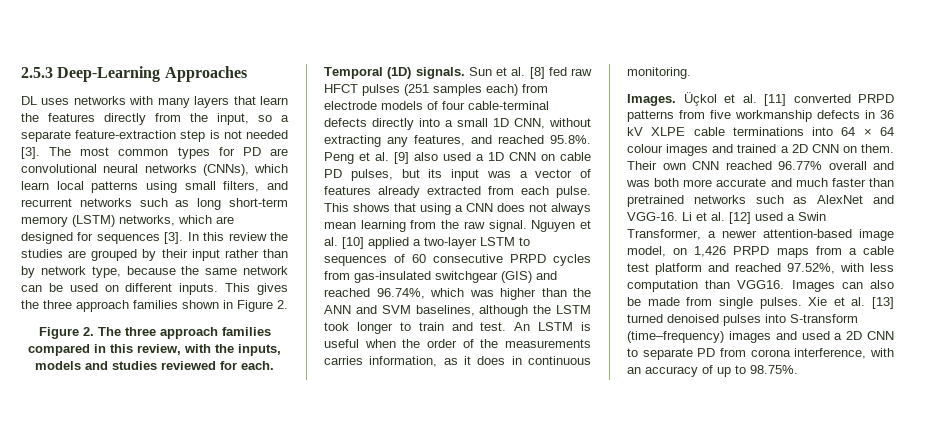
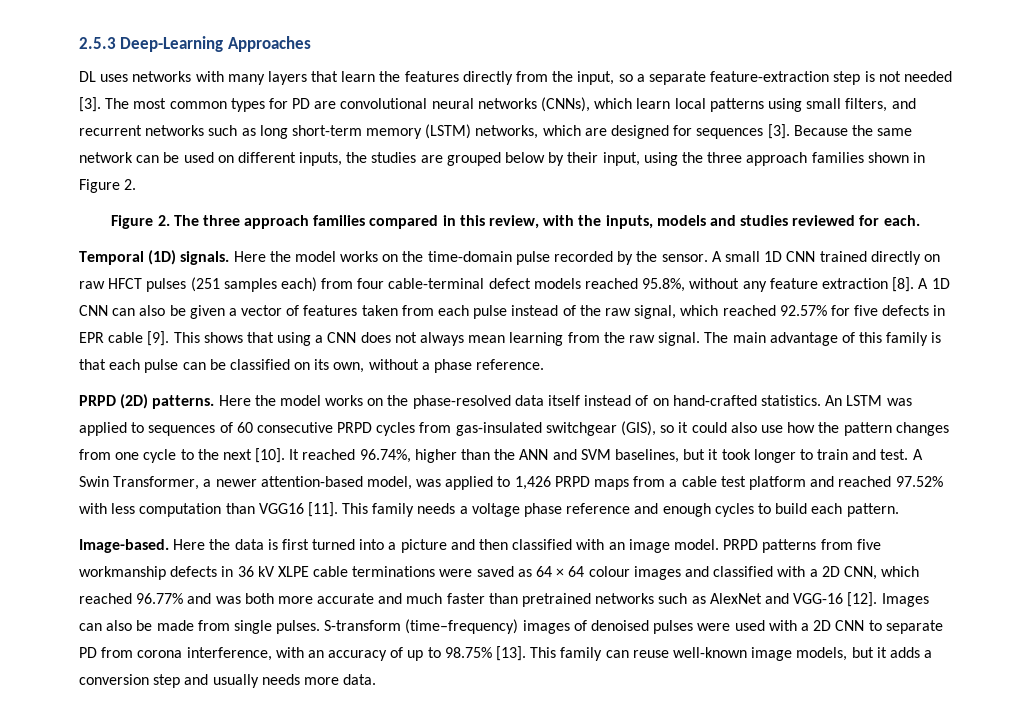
[187,232,288,241] [21,249,288,261] [21,266,176,278] In this review the studies are grouped by their input rather than by network type, because -> [793,125,848,136] Because
[179,283,288,295] inputs. This gives -> [299,152,678,166] inputs, the studies are grouped below by their input, using
[468,67,567,79] Sun et al. [8] fed -> [233,251,940,265] Here the model works on the time-domain pulse recorded by the sensor. A small 1D CNN trained directly on
[324,101,549,110] [324,118,591,130] [324,135,591,147] [324,152,591,164] [324,169,591,181] [324,186,591,198] electrode models of four cable-terminal defects directly into a small 1D CNN, without extracting any features, and reached 95.8%. Peng et al. [9] also used a 1D CNN on cable PD pulses, but its input was a vector of features already extracted from each pulse. -> [357,277,950,292] [79,305,946,319] [79,331,170,346] four cable-terminal defect models reached 95.8%, without any feature extraction [8]. A 1D CNN can also be given a vector of features taken from each pulse instead of the raw signal, which reached 92.57% for five defects in EPR cable [9].
[531,220,591,232] [324,237,515,249] Nguyen et al. [10] applied a two-layer LSTM -> [704,332,942,346] [79,359,545,373] [79,394,912,409] [79,422,127,436] The main advantage of this family is that each pulse can be classified on its own, without a phase reference. // PRPD (2D) patterns. Here the model works on the phase-resolved data itself instead of on hand-crafted statistics. An LSTM was applied
[501,271,557,283] [324,288,494,299] (GIS) and reached 96.74%, which was -> [621,421,949,436] [79,448,411,463] (GIS), so it could also use how the pattern changes from one cycle to the next [10]. It reached 96.74%,
[479,305,591,317] although the LSTM -> [683,449,719,460] but it
[514,322,591,331] [324,339,591,348] [324,356,591,367] [627,67,691,79] [627,92,851,106] An LSTM is useful when the order of the measurements carries information, as it does in continuous monitoring. // Images. Üçkol et al. [11] converted -> [912,449,923,460] [79,476,943,490] [79,502,899,517] [79,539,719,553] A Swin Transformer, a newer attention-based model, was applied to 1,426 PRPD maps from a cable test platform and reached 97.52% with less computation than VGG16 [11]. This family needs a voltage phase reference and enough cycles to build each pattern. // Image-based. Here the data is first turned into a picture and then classified with an image model.
[812,127,834,136] into -> [439,566,532,577] were saved as
[737,144,894,153] [627,161,719,170] trained a 2D CNN on them. Their own CNN -> [713,566,920,580] classified with a 2D CNN, which
[828,161,867,170] overall -> (184, 598) none
[627,212,826,224] [627,229,894,241] [627,246,894,258] [627,263,894,275] [627,280,785,292] VGG-16. Li et al. [12] used a Swin Transformer, a newer attention-based image model, on 1,426 PRPD maps from a cable test platform and reached 97.52%, with less computation than VGG16. -> [793,592,878,607] VGG-16 [12].
[808,297,894,309] [627,314,858,326] [627,331,830,343] Xie et al. [13] turned denoised pulses into S-transform (time–frequency) images and used -> [324,619,797,634] S-transform (time–frequency) images of denoised pulses were used with
[750,365,798,374] 98.75%. -> [444,646,933,661] [79,674,377,688] 98.75% [13]. This family can reuse well-known image models, but it adds a conversion step and usually needs more data.

